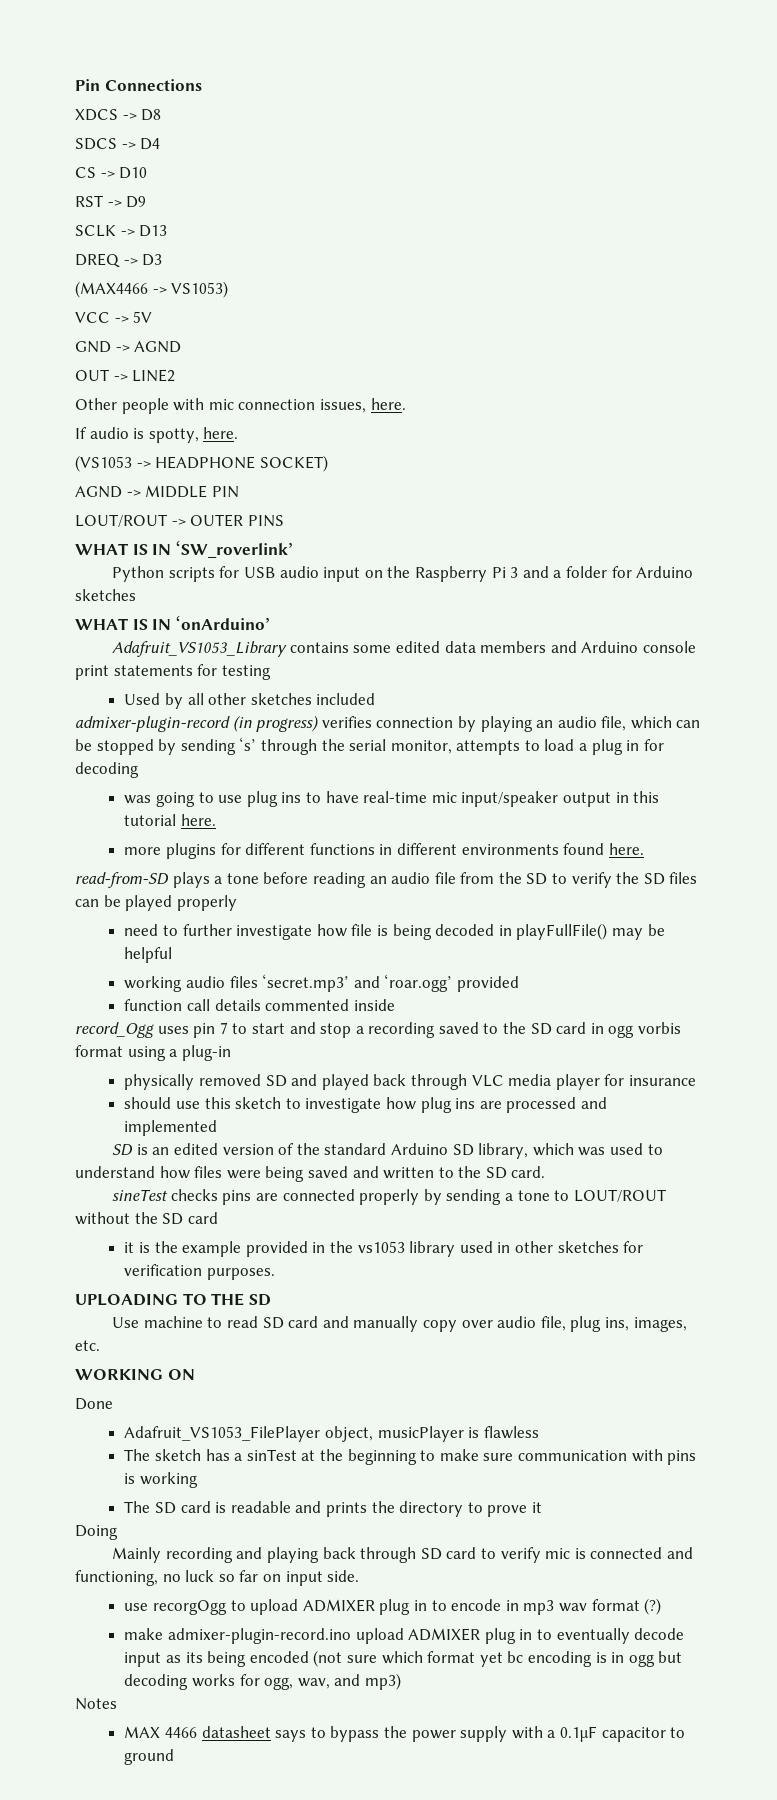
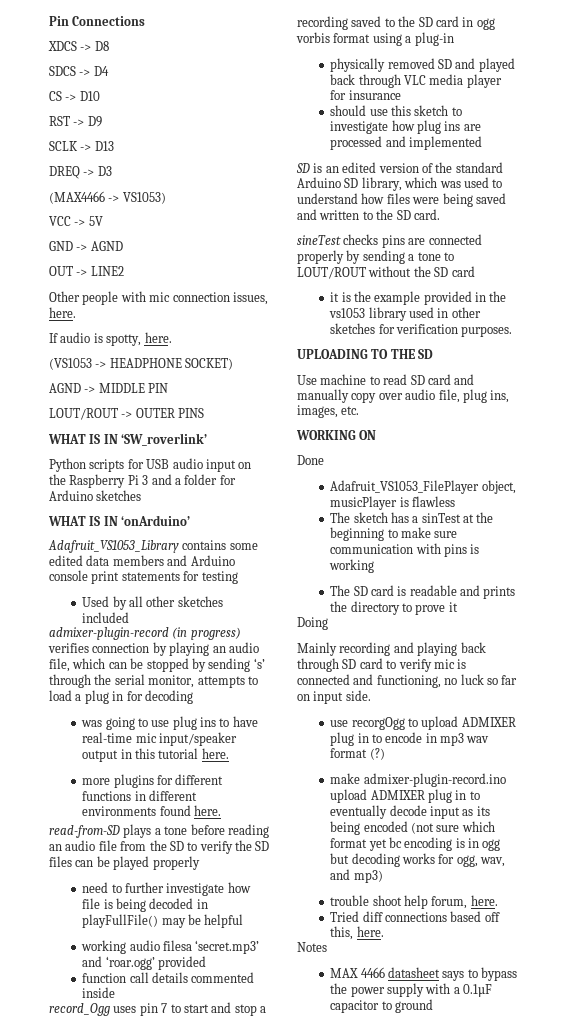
[229,976,258,988] files -> [162,940,192,951] filesa
(401, 1681) none -> [330,895,498,909] [330,911,500,922] [330,926,384,940] // trouble shoot help forum, here. // Tried diff connections based off this, here.

